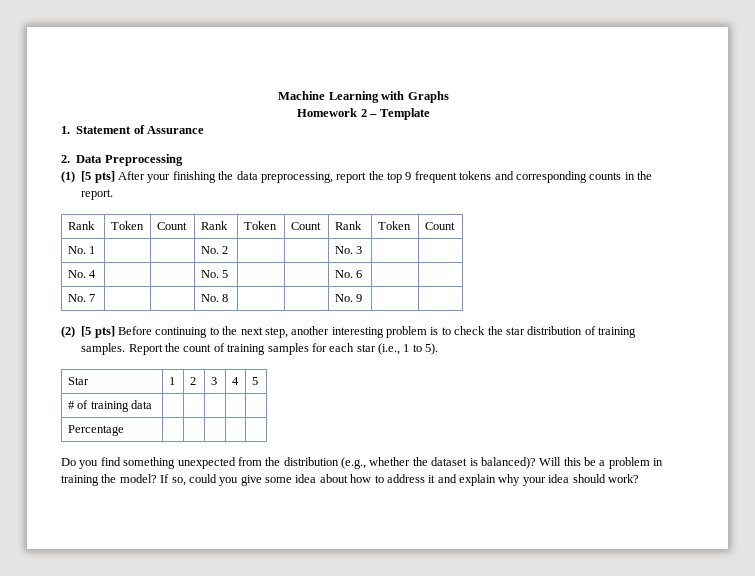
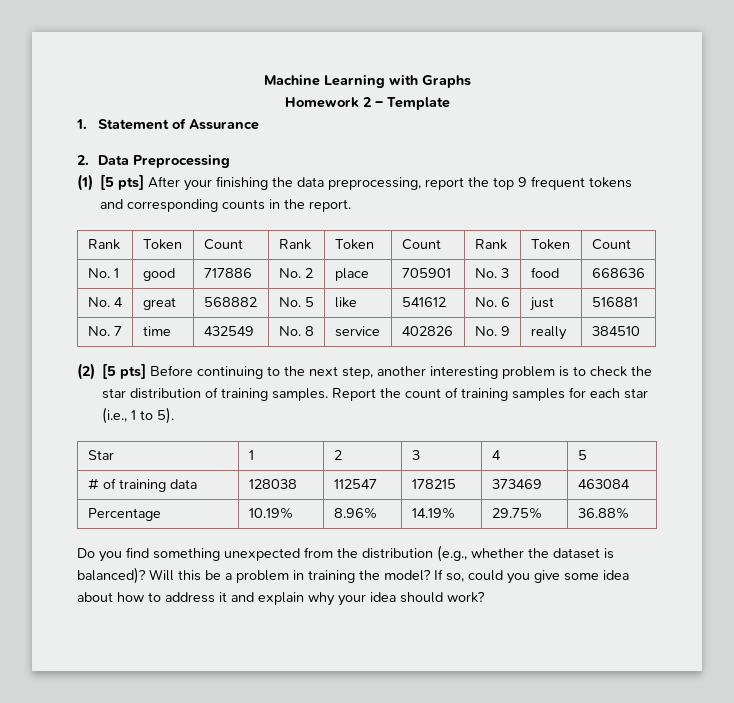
(96, 250) | -> [142,268,175,281] [203,268,252,278] good | 717886
(229, 250) | -> [334,268,369,281] [401,268,451,278] place | 705901
(363, 250) | -> [530,267,559,278] [591,268,645,278] food | 668636
(97, 274) | -> [142,297,176,310] [203,297,257,307] great | 568882
(229, 274) | -> [334,297,357,308] [401,297,446,307] like | 541612
(363, 274) | -> [529,297,554,311] [591,297,638,307] just | 516881
(96, 298) | -> [142,326,171,336] [203,326,254,336] time | 432549
(229, 298) | -> [334,326,380,337] [401,326,453,336] service | 402826
(363, 298) | -> [530,326,567,340] [591,326,640,336] really | 384510
[67,425,124,436] | | | | // Percentage | | | | | -> [248,479,297,489] [333,479,377,489] [411,479,456,489] [491,479,542,489] [577,479,630,489] [87,508,161,521] [248,507,293,519] [333,507,377,519] [411,507,455,519] [491,507,542,519] [577,507,629,519] 128038 | 112547 | 178215 | 373469 | 463084 // Percentage | 10.19% | 8.96% | 14.19% | 29.75% | 36.88%

